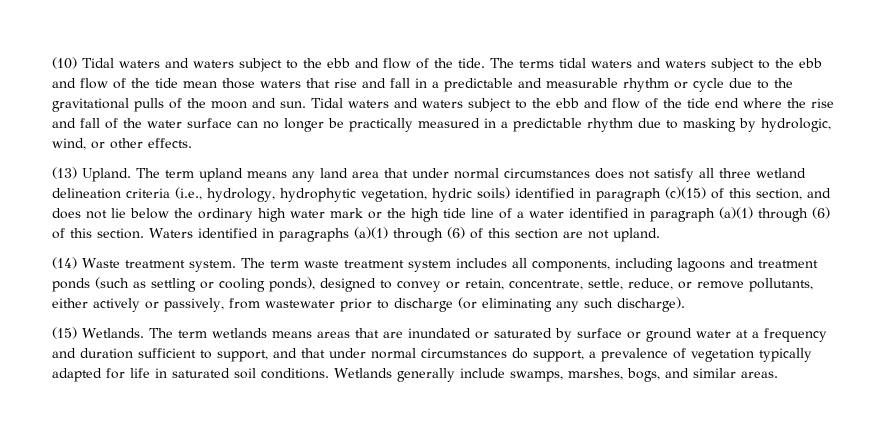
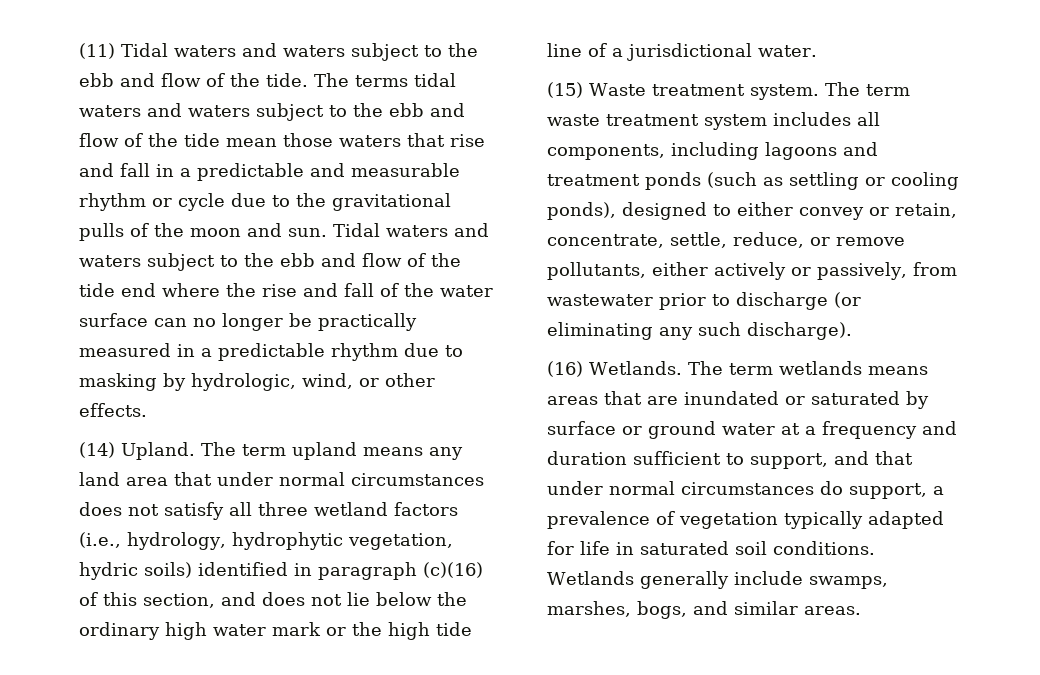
[52,57,77,69] (10) -> [79,43,115,59] (11)
[52,167,77,179] (13) -> [79,442,115,458] (14)
[52,188,170,199] delineation criteria -> [394,502,458,516] factors
[664,187,706,199] (c)(15) -> [423,562,483,578] (c)(16)
[529,207,830,222] [52,227,660,242] [52,257,77,269] water identified in paragraph (a)(1) through (6) of this section. Waters identified in paragraphs (a)(1) through (6) of this section are not upland. // (14) -> [627,43,817,61] [547,82,583,98] jurisdictional water. // (15)
(392, 284) none -> [737,202,793,216] either
[52,327,77,339] (15) -> [547,361,583,377] (16)

